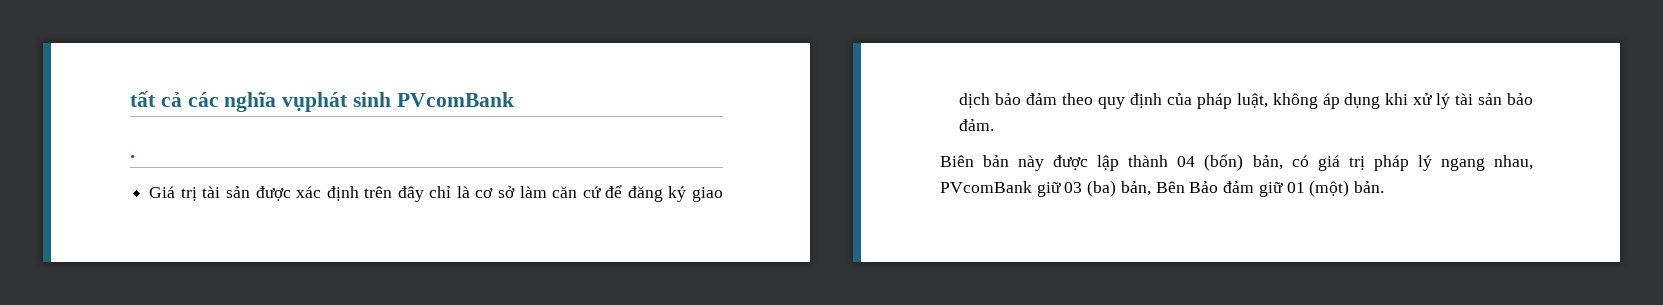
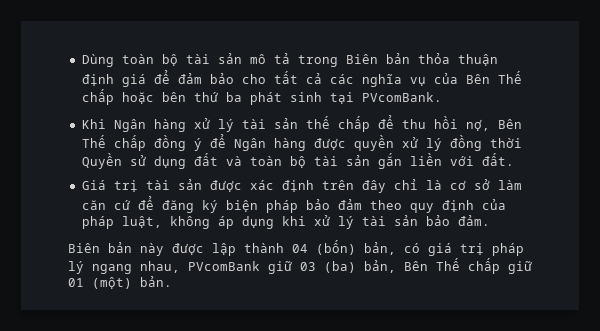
[130,91,514,112] [130,155,135,158] tất cả các nghĩa vụphát sinh PVcomBank // . -> [81,53,498,67] [81,70,522,87] [81,89,442,105] [81,115,522,132] [81,134,522,151] [81,153,514,169] Dùng toàn bộ tài sản mô tả trong Biên bản thỏa thuận định giá để đảm bảo cho tất cả các nghĩa vụ của Bên Thế chấp hoặc bên thứ ba phát sinh tại PVcomBank. // Khi Ngân hàng xử lý tài sản thế chấp để thu hồi nợ, Bên Thế chấp đồng ý để Ngân hàng được quyền xử lý đồng thời Quyền sử dụng đất và toàn bộ tài sản gắn liền với đất.
[692,187,723,202] [959,93,991,108] giao dịch -> [225,200,298,213] biện pháp
[1189,181,1255,193] Bảo đảm -> [436,258,500,274] Thế chấp

